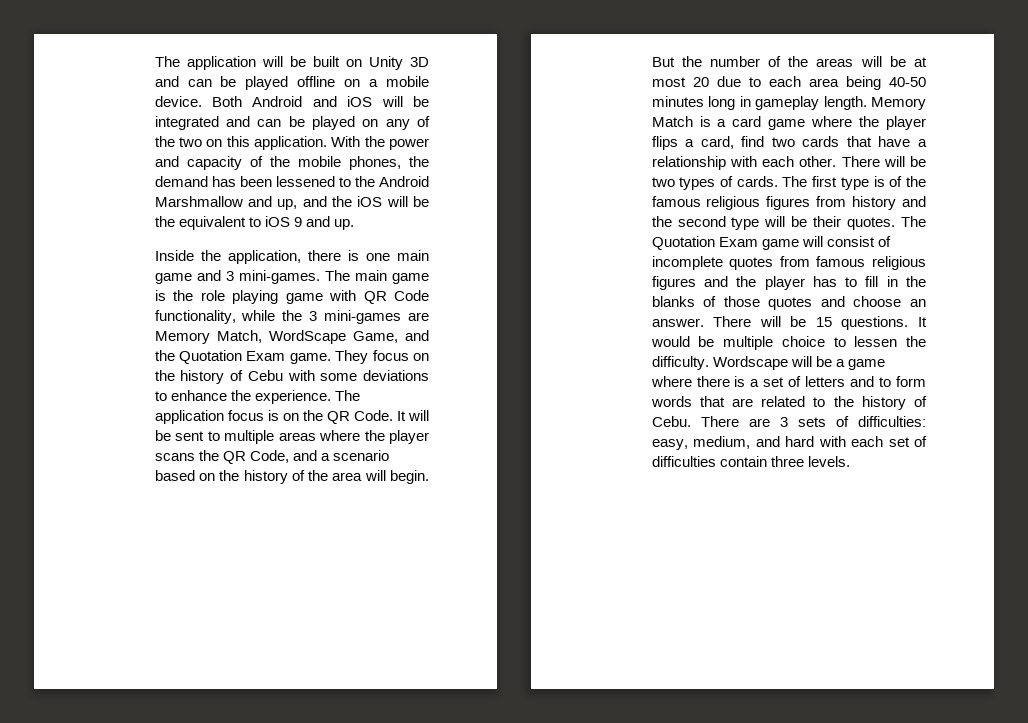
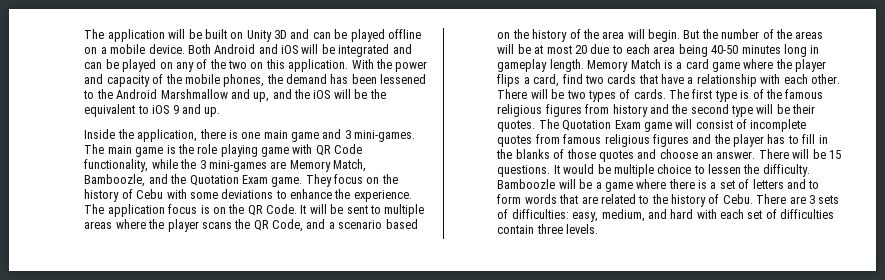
[268,330,398,344] WordScape Game, -> [84,174,146,187] Bamboozle,
[712,356,788,370] Wordscape -> [497,179,556,189] Bamboozle

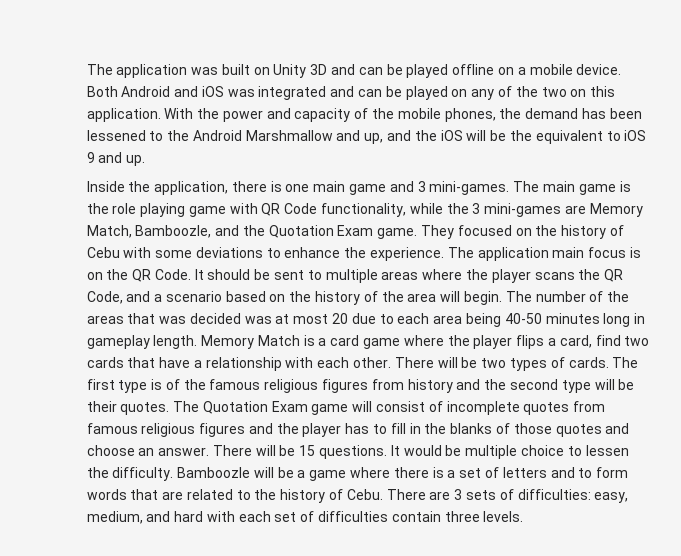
[84,29,202,42] The application will be -> [86,64,219,78] The application was
[301,44,335,54] will be -> [227,89,255,97] was
[334,174,364,184] focus -> [457,225,512,236] focused
(165, 210) none -> [552,247,585,258] main
[309,204,327,214] will -> [207,269,251,280] should
[683,29,718,39] But the -> [505,291,532,302] The
[497,44,531,54] will be -> [127,313,272,324] that was decided was

